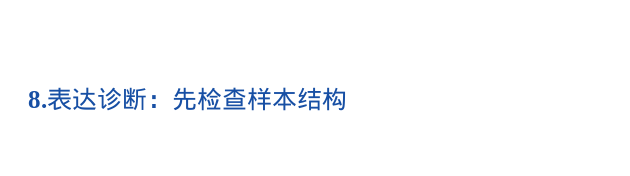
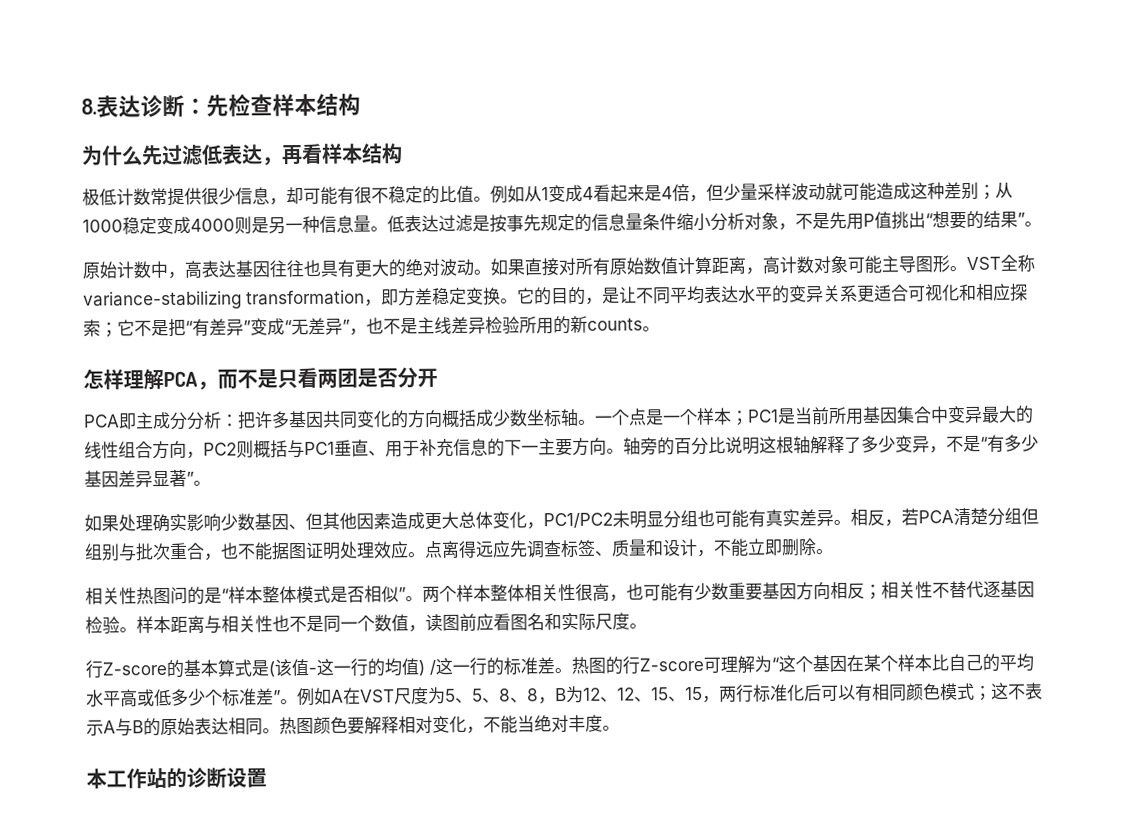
(347, 99) none -> [81,143,403,166] [82,181,1013,206] [82,210,1042,235] [82,254,1035,279] [83,283,1028,310] [83,315,660,338] [83,367,438,391] [83,405,1034,430] [84,434,1039,460] [84,469,211,488] [84,507,1039,533] [84,538,834,562] [85,580,1035,605] [85,612,647,635] [85,653,1034,679] [86,682,1043,708] [86,714,620,737] [86,767,267,789] // 为什么先过滤低表达，再看样本结构 // 极低计数常提供很少信息，却可能有很不稳定的比值。例如从1变成4看起来是4倍，但少量采样波动就可能造成这种差别；从1000稳定变成4000则是另一种信息量。低表达过滤是按事先规定的信息量条件缩小分析对象，不是先用P值挑出“想要的结果”。 // 原始计数中，高表达基因往往也具有更大的绝对波动。如果直接对所有原始数值计算距离，高计数对象可能主导图形。VST全称variance-stabilizing transformation，即方差稳定变换。它的目的，是让不同平均表达水平的变异关系更适合可视化和相应探索；它不是把“有差异”变成“无差异”，也不是主线差异检验所用的新counts。 // 怎样理解PCA，而不是只看两团是否分开 // PCA即主成分分析：把许多基因共同变化的方向概括成少数坐标轴。一个点是一个样本；PC1是当前所用基因集合中变异最大的线性组合方向，PC2则概括与PC1垂直、用于补充信息的下一主要方向。轴旁的百分比说明这根轴解释了多少变异，不是“有多少基因差异显著”。 // 如果处理确实影响少数基因、但其他因素造成更大总体变化，PC1/PC2未明显分组也可能有真实差异。相反，若PCA清楚分组但组别与批次重合，也不能据图证明处理效应。点离得远应先调查标签、质量和设计，不能立即删除。 // 相关性热图问的是“样本整体模式是否相似”。两个样本整体相关性很高，也可能有少数重要基因方向相反；相关性不替代逐基因检验。样本距离与相关性也不是同一个数值，读图前应看图名和实际尺度。 // 行Z-score的基本算式是(该值-这一行的均值) /这一行的标准差。热图的行Z-score可理解为“这个基因在某个样本比自己的平均水平高或低多少个标准差”。例如A在VST尺度为5、5、8、8，B为12、12、15、15，两行标准化后可以有相同颜色模式；这不表示A与B的原始表达相同。热图颜色要解释相对变化，不能当绝对丰度。 // 本工作站的诊断设置

